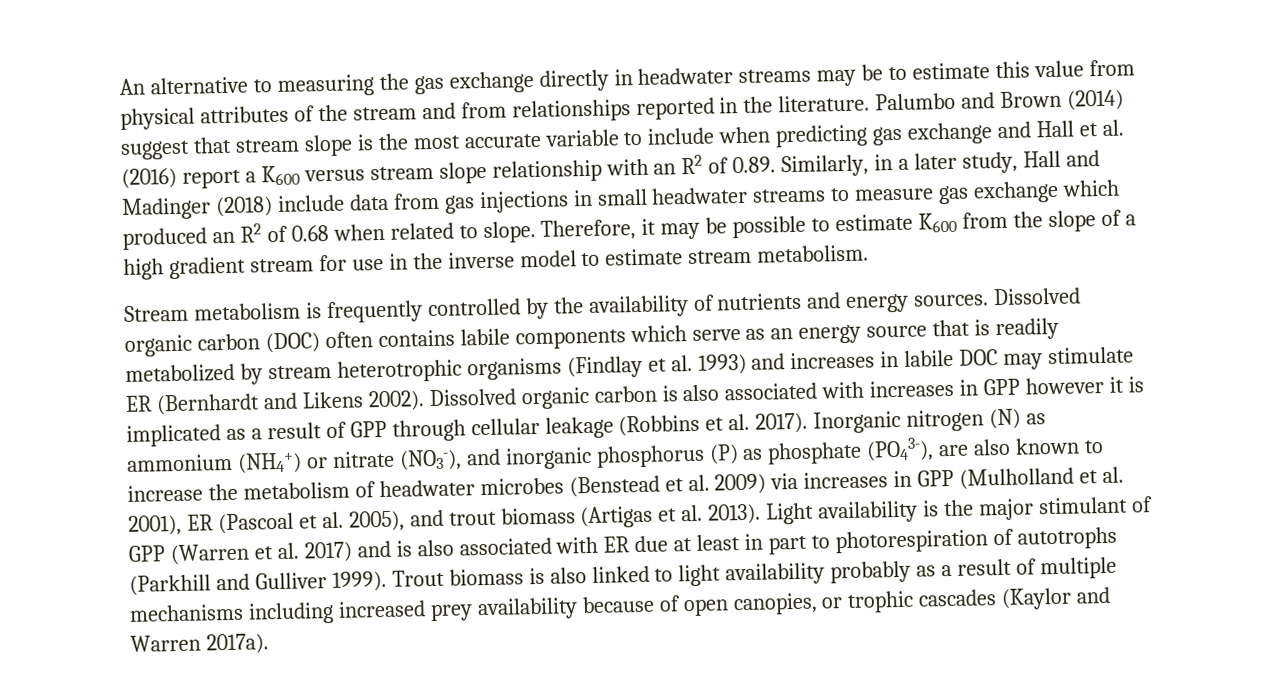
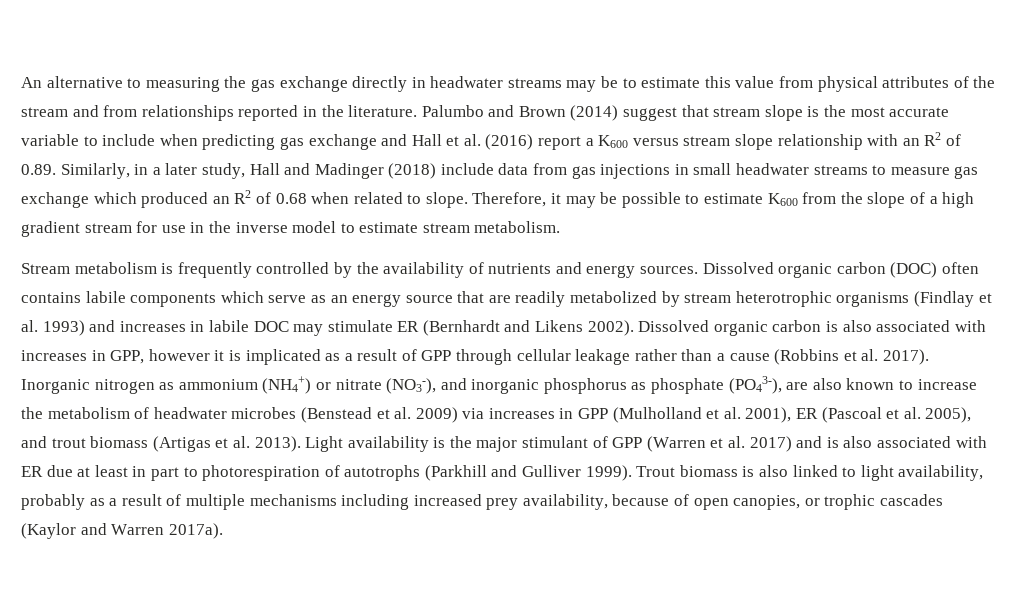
[974,319,991,336] is -> [488,295,511,303] are
[983,378,1021,396] GPP -> [110,350,145,364] GPP,
(614, 427) none -> [634,349,770,361] rather than a cause
[989,408,1022,430] (N) -> (155, 386) none
[708,444,739,465] (P) -> (627, 386) none
[725,562,826,586] availability -> [898,465,984,481] availability,
[476,597,578,621] availability -> [522,494,608,510] availability,

